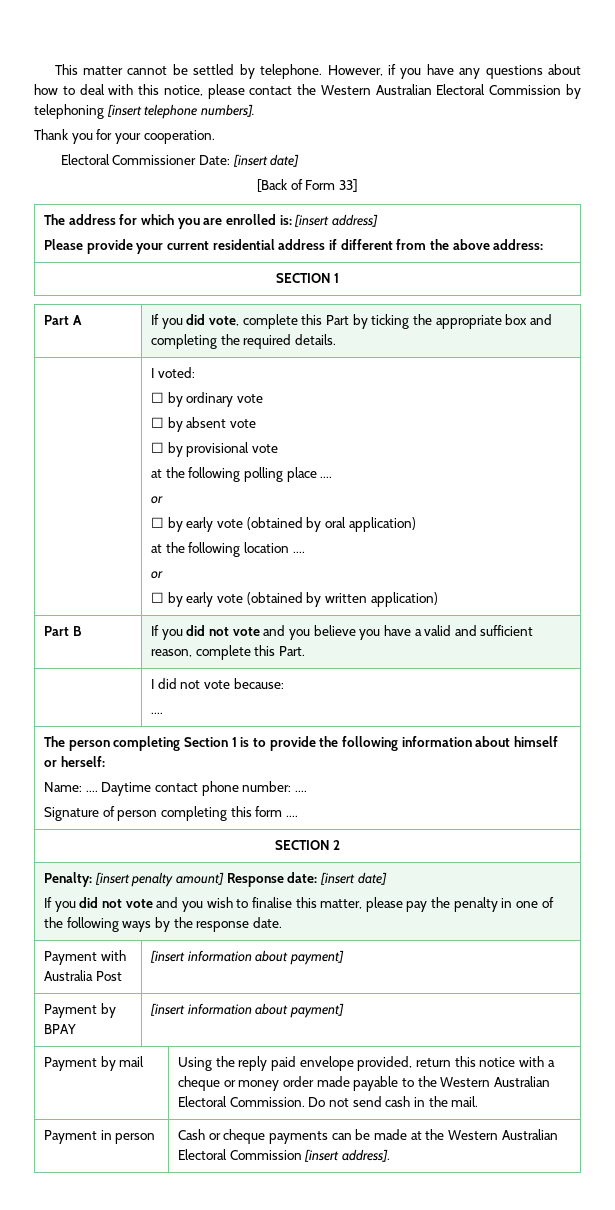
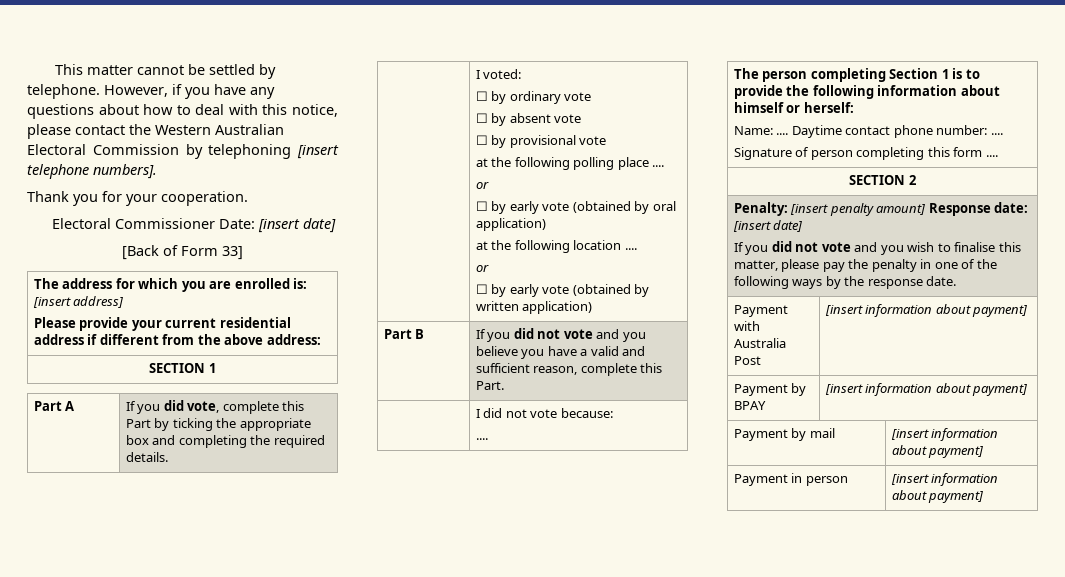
[178,1056,555,1071] [178,1076,550,1091] [178,1096,479,1107] [44,1130,156,1144] [178,1129,558,1144] [178,1149,391,1162] Using the reply paid envelope provided, return this notice with a cheque or money order made payable to the Western Australian Electoral Commission. Do not send cash in the mail. // Payment in person | Cash or cheque payments can be made at the Western Australian Electoral Commission [insert address]. -> [890,428,999,441] [891,445,984,458] [733,473,848,486] [890,473,999,486] [891,490,984,503] [insert information about payment] // Payment in person | [insert information about payment]

